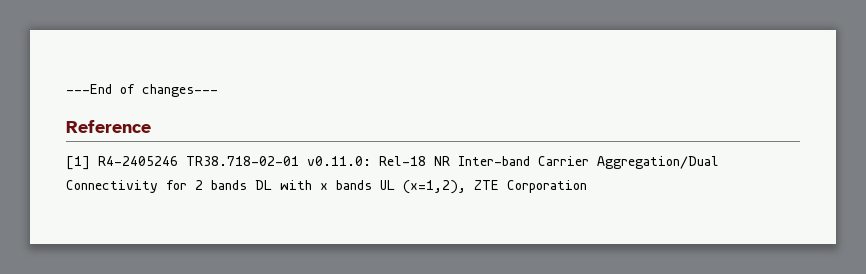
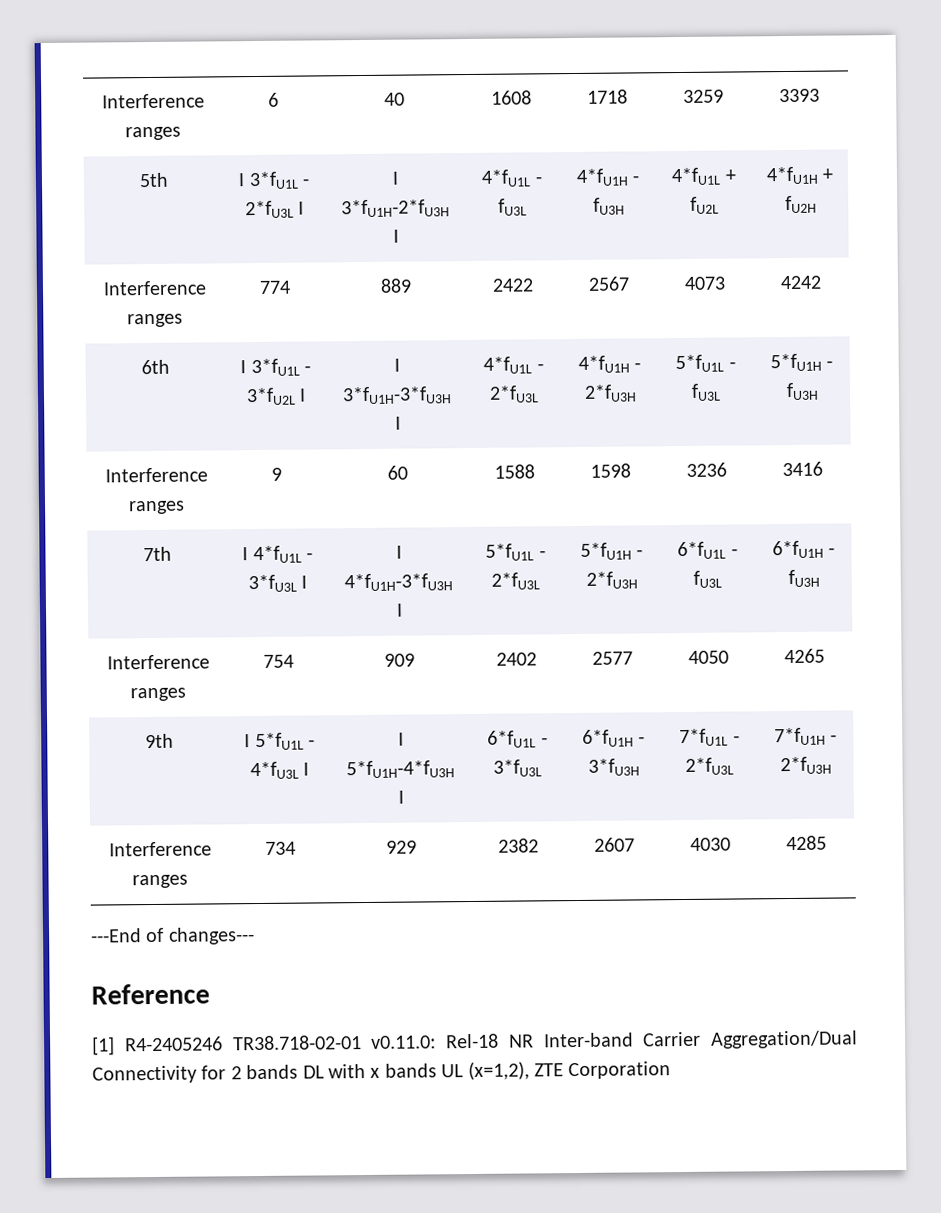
(66, 89) none -> [101,93,205,109] [125,126,181,141] [268,92,279,107] [384,92,405,106] [491,90,532,105] [587,89,628,104] [683,89,724,103] [779,88,820,103] [138,172,169,188] [238,171,310,190] [244,200,305,219] [391,171,399,185] [341,199,451,218] [392,229,399,243] [481,169,543,187] [498,198,527,216] [575,168,641,186] [592,197,625,215] [671,167,737,186] [690,196,719,214] [765,166,835,185] [784,195,817,214] [102,280,207,296] [127,313,183,328] [259,280,291,294] [380,278,412,293] [492,278,534,292] [588,276,630,291] [684,276,726,290] [780,275,822,290] [140,359,170,375] [240,358,311,377] [245,387,307,406] [393,358,400,372] [342,386,453,405] [394,416,401,430] [483,356,544,374] [489,385,539,403] [577,355,642,373] [583,384,637,402] [675,354,736,373] [691,383,721,401] [769,353,834,372] [785,382,819,401] [104,467,208,483] [128,500,185,515] [271,467,282,481] [387,465,408,480] [494,464,535,479] [590,463,631,478] [686,462,727,477] [782,461,823,477] [142,546,172,562] [242,545,313,564] [247,574,308,593] [395,545,402,559] [344,573,454,592] [395,603,403,617] [485,543,546,561] [491,572,540,590] [579,542,644,560] [585,571,638,589] [677,541,738,560] [693,570,722,588] [771,540,836,559] [787,569,820,588] [106,654,210,670] [130,687,186,702] [263,654,294,668] [384,653,415,667] [496,652,537,666] [592,651,633,665] [688,650,729,664] [784,648,825,664] [144,733,174,749] [244,732,315,751] [249,761,310,780] [397,732,404,746] [346,760,456,779] [397,790,404,804] [487,730,548,748] [493,759,542,777] [581,729,646,747] [587,758,640,776] [679,728,740,747] [685,757,734,775] [773,727,838,746] [779,756,832,775] [108,841,212,857] [132,874,188,889] [265,841,296,855] [386,840,417,854] [498,838,539,853] [594,837,635,852] [690,837,731,851] [786,835,827,851] Interference ranges | 6 | 40 | 1608 | 1718 | 3259 | 3393 // 5th | I 3*fU1L - 2*fU3L I | I 3*fU1H-2*fU3H I | 4*fU1L - fU3L | 4*fU1H - fU3H | 4*fU1L + fU2L | 4*fU1H + fU2H // Interference ranges | 774 | 889 | 2422 | 2567 | 4073 | 4242 // 6th | I 3*fU1L - 3*fU2L I | I 3*fU1H-3*fU3H I | 4*fU1L - 2*fU3L | 4*fU1H - 2*fU3H | 5*fU1L - fU3L | 5*fU1H - fU3H // Interference ranges | 9 | 60 | 1588 | 1598 | 3236 | 3416 // 7th | I 4*fU1L - 3*fU3L I | I 4*fU1H-3*fU3H I | 5*fU1L - 2*fU3L | 5*fU1H - 2*fU3H | 6*fU1L - fU3L | 6*fU1H - fU3H // Interference ranges | 754 | 909 | 2402 | 2577 | 4050 | 4265 // 9th | I 5*fU1L - 4*fU3L I | I 5*fU1H-4*fU3H I | 6*fU1L - 3*fU3L | 6*fU1H - 3*fU3H | 7*fU1L - 2*fU3L | 7*fU1H - 2*fU3H // Interference ranges | 734 | 929 | 2382 | 2607 | 4030 | 4285 //

